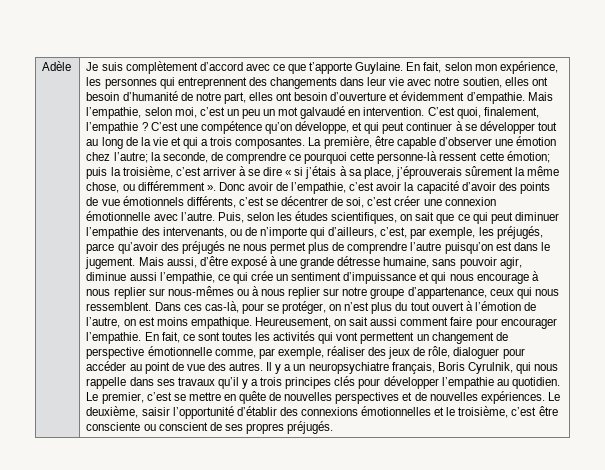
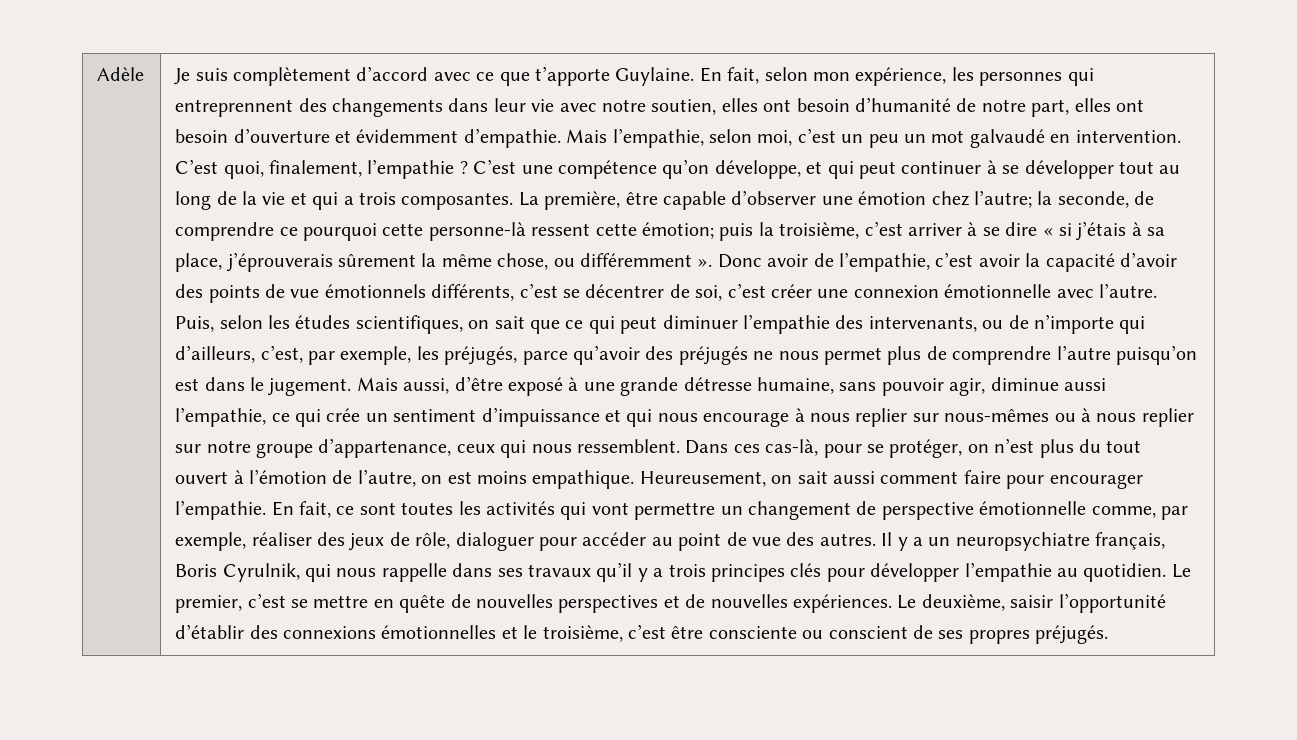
[360,332,415,344] permettent -> [634,502,716,520] permettre

